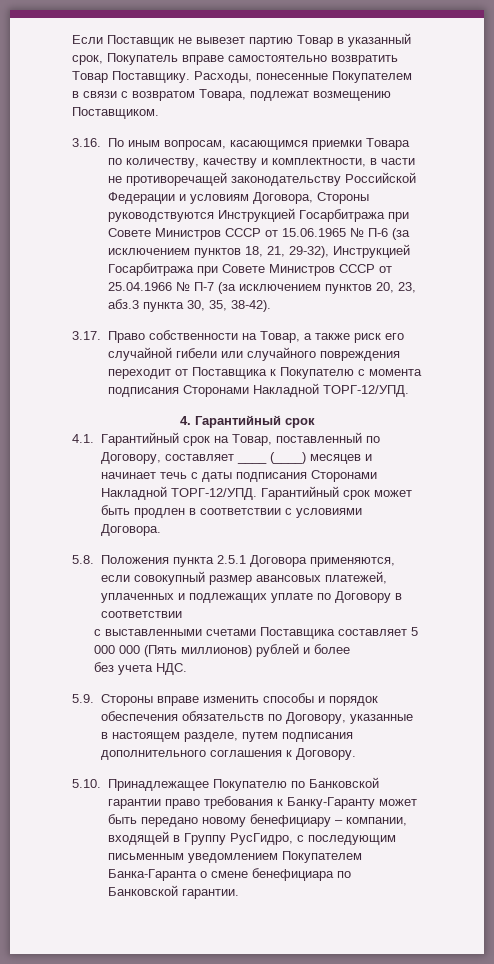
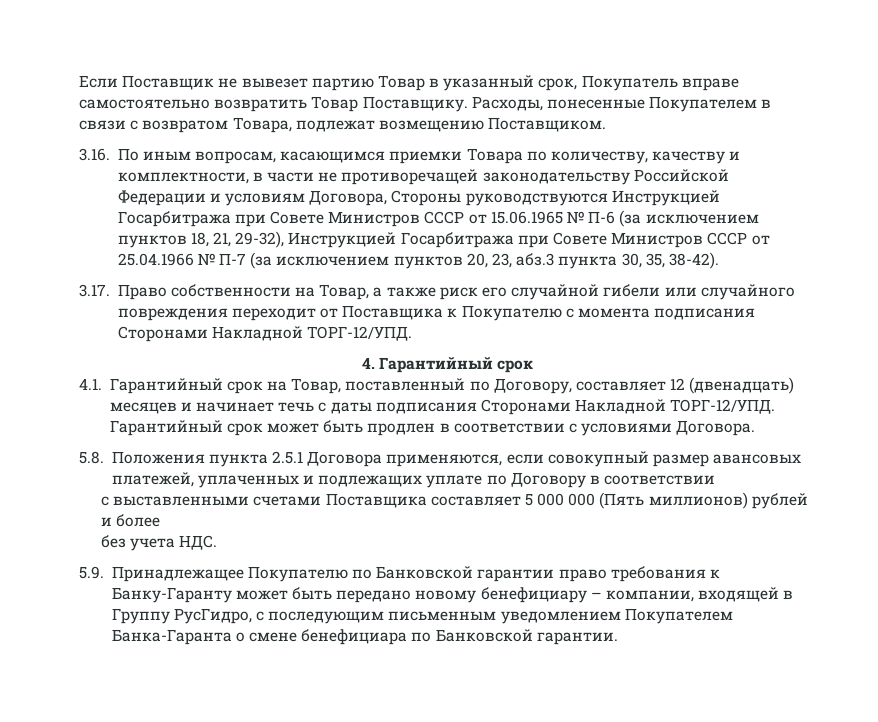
[236,452,306,464] ____ (____) -> [670,377,795,394] 12 (двенадцать)
[100,693,378,706] [100,711,413,724] [100,732,353,742] [100,748,356,760] [72,779,101,788] Стороны вправе изменить способы и порядок обеспечения обязательств по Договору, указанные в настоящем разделе, путем подписания дополнительного соглашения к Договору. // 5.10. -> (104, 572) none

